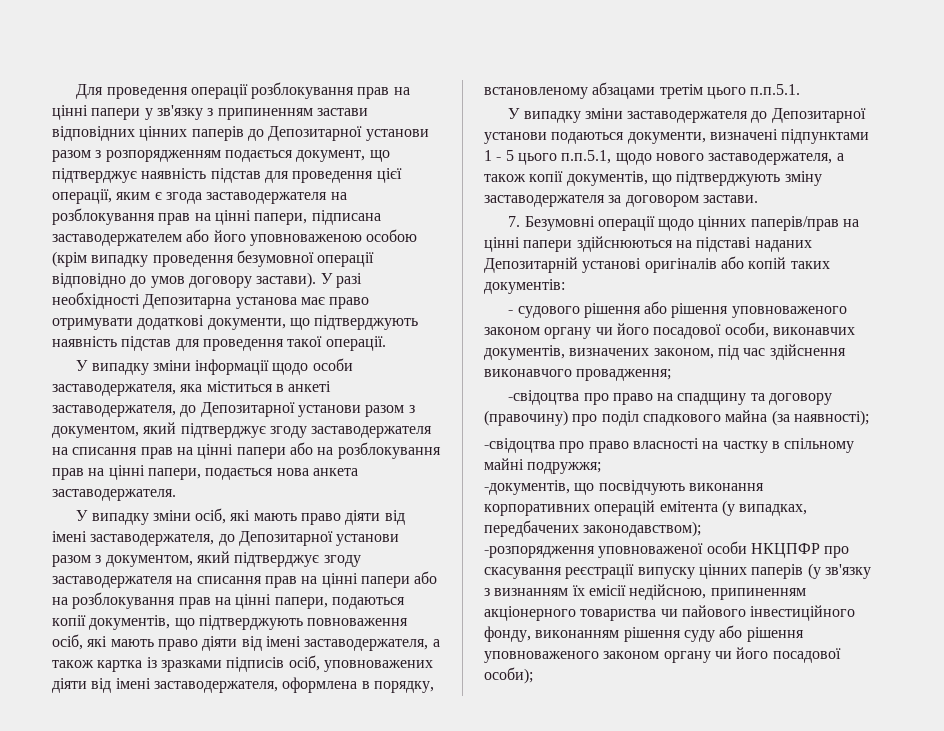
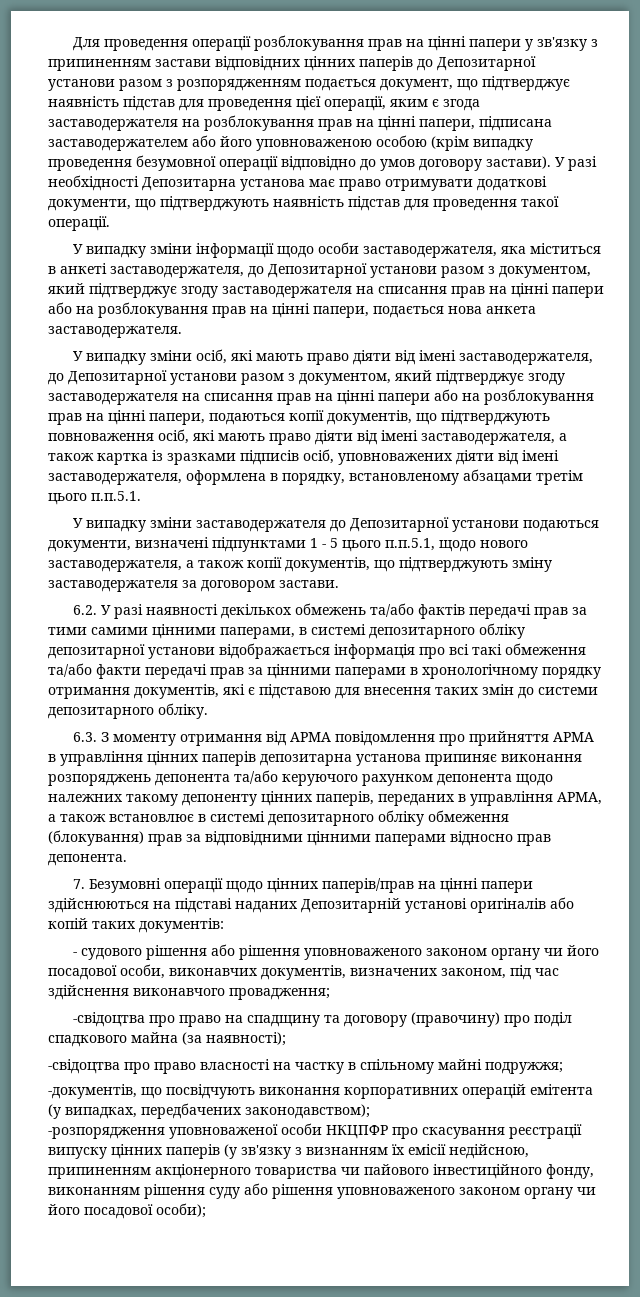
(758, 199) none -> [72,603,587,619] [48,623,525,639] [48,643,586,659] [48,663,601,679] [48,684,598,699] [48,703,208,719] [72,731,594,746] [48,751,582,766] [48,770,553,786] [48,791,602,806] [48,810,509,826] [48,830,551,846] [48,854,127,866] // 6.2. У разі наявності декількох обмежень та/або фактів передачі прав за тими самими цінними паперами, в системі депозитарного обліку депозитарної установи відображається інформація про всі такі обмеження та/або факти передачі прав за цінними паперами в хронологічному порядку отримання документів, які є підставою для внесення таких змін до системи депозитарного обліку. // 6.3. З моменту отримання від АРМА повідомлення про прийняття АРМА в управління цінних паперів депозитарна установа припиняє виконання розпоряджень депонента та/або керуючого рахунком депонента щодо належних такому депоненту цінних паперів, переданих в управління АРМА, а також встановлює в системі депозитарного обліку обмеження (блокування) прав за відповідними цінними паперами відносно прав депонента.

